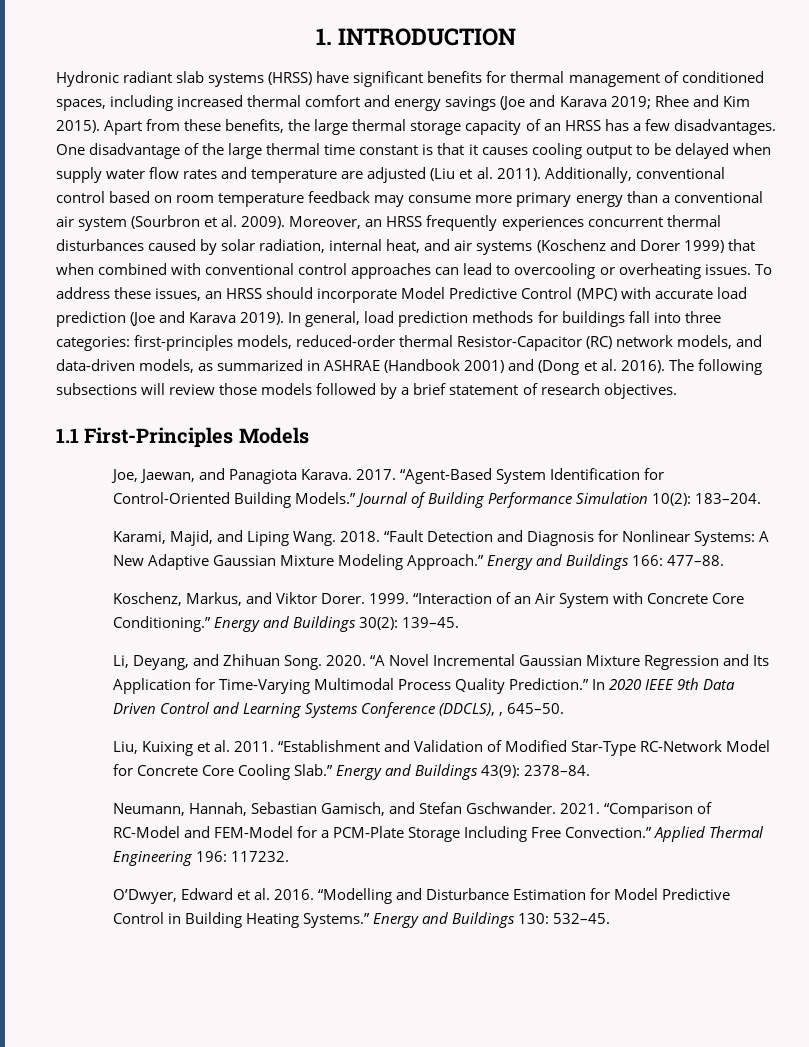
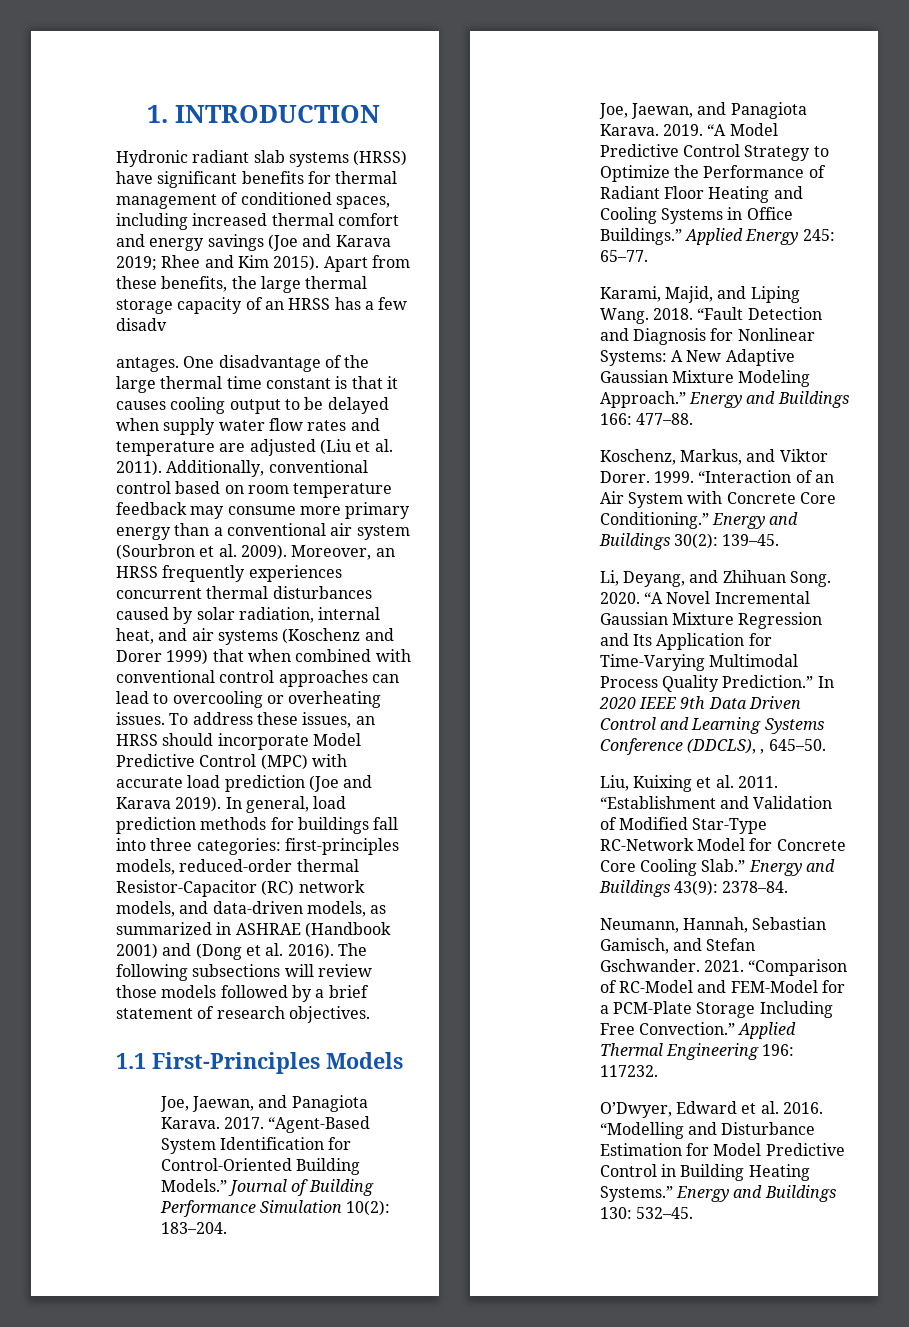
[673,119,776,135] disadvantages. -> [116,318,167,331] [116,357,179,372] disadv // antages.
(762, 498) none -> [598,102,807,119] [599,123,778,136] [599,144,829,161] [599,165,826,182] [599,186,803,203] [599,207,793,224] [599,228,835,245] [599,250,648,262] // Joe, Jaewan, and Panagiota Karava. 2019. “A Model Predictive Control Strategy to Optimize the Performance of Radiant Floor Heating and Cooling Systems in Office Buildings.” Applied Energy 245: 65–77.

